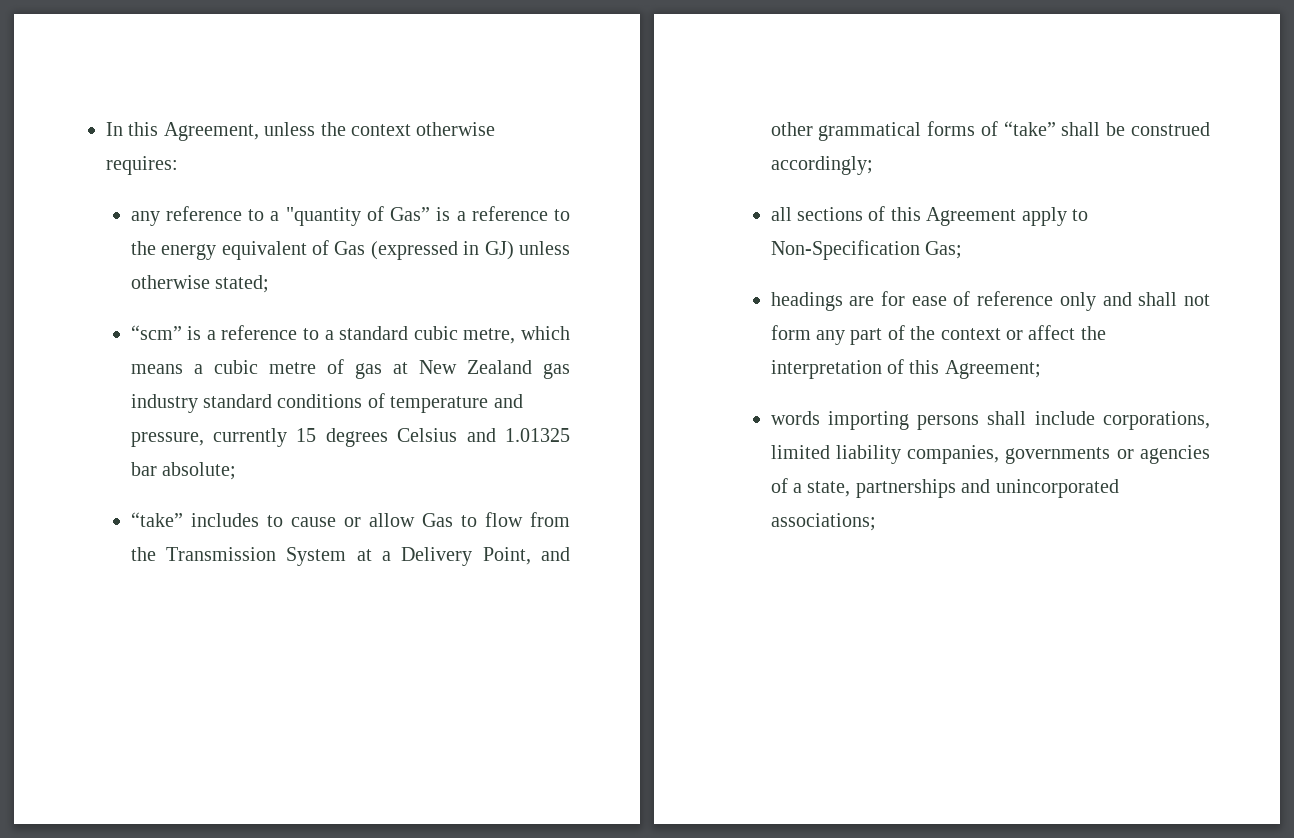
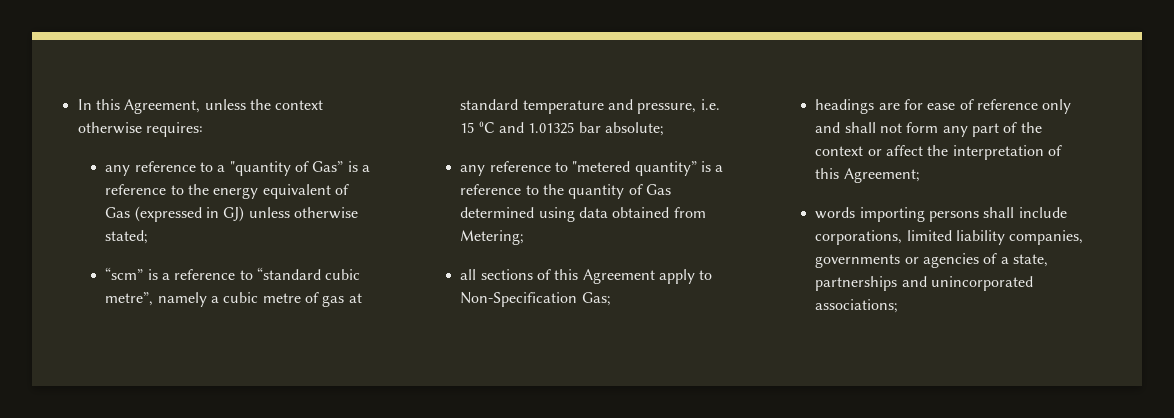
[324,326,570,344] [130,364,183,374] a standard cubic metre, which means -> [257,267,361,280] [105,292,207,307] “standard cubic metre”, namely
[418,360,570,379] [130,393,523,413] [130,428,570,447] [130,462,237,480] [130,512,570,527] [130,547,570,566] [770,121,1210,141] [770,156,873,175] New Zealand gas industry standard conditions of temperature and pressure, currently 15 degrees Celsius and 1.01325 bar absolute; // “take” includes to cause or allow Gas to flow from the Transmission System at a Delivery Point, and other grammatical forms of “take” shall be construed accordingly; -> [460,99,720,114] [460,121,665,136] [460,161,724,176] [460,184,672,199] [460,207,706,222] [460,230,525,245] standard temperature and pressure, i.e. 15 ⁰C and 1.01325 bar absolute; // any reference to "metered quantity” is a reference to the quantity of Gas determined using data obtained from Metering;

